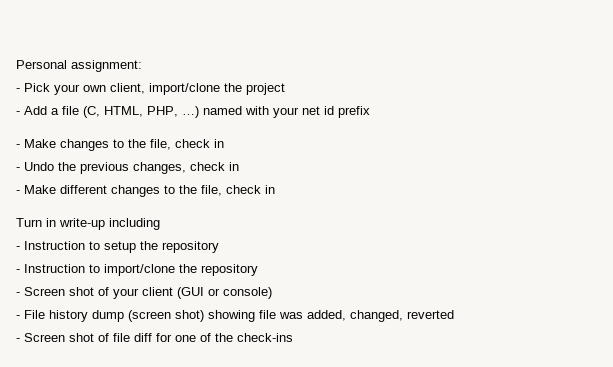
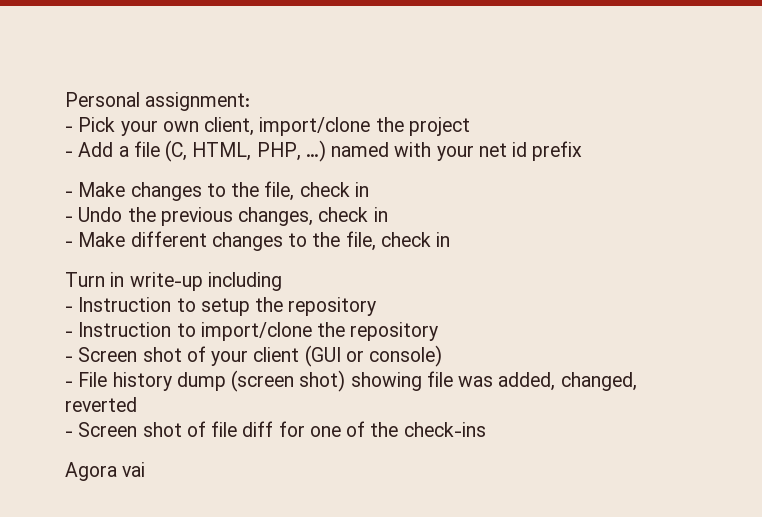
(293, 337) none -> [65,462,146,481] // Agora vai

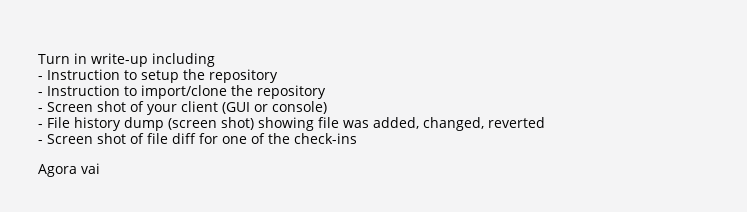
[65,92,251,111] [65,117,470,136] [65,140,583,162] [65,181,369,201] [65,207,388,226] [65,231,451,251] Personal assignment: // - Pick your own client, import/clone the project // - Add a file (C, HTML, PHP, …) named with your net id prefix // - Make changes to the file, check in // - Undo the previous changes, check in // - Make different changes to the file, check in // -> (38, 59) none

